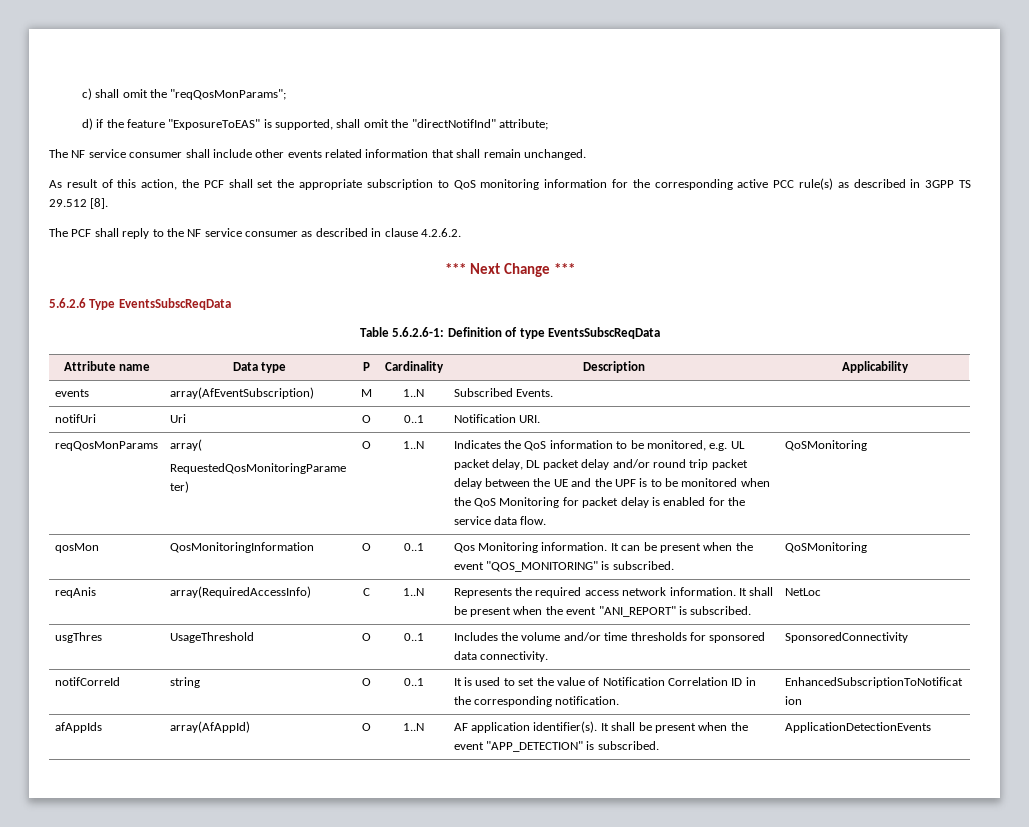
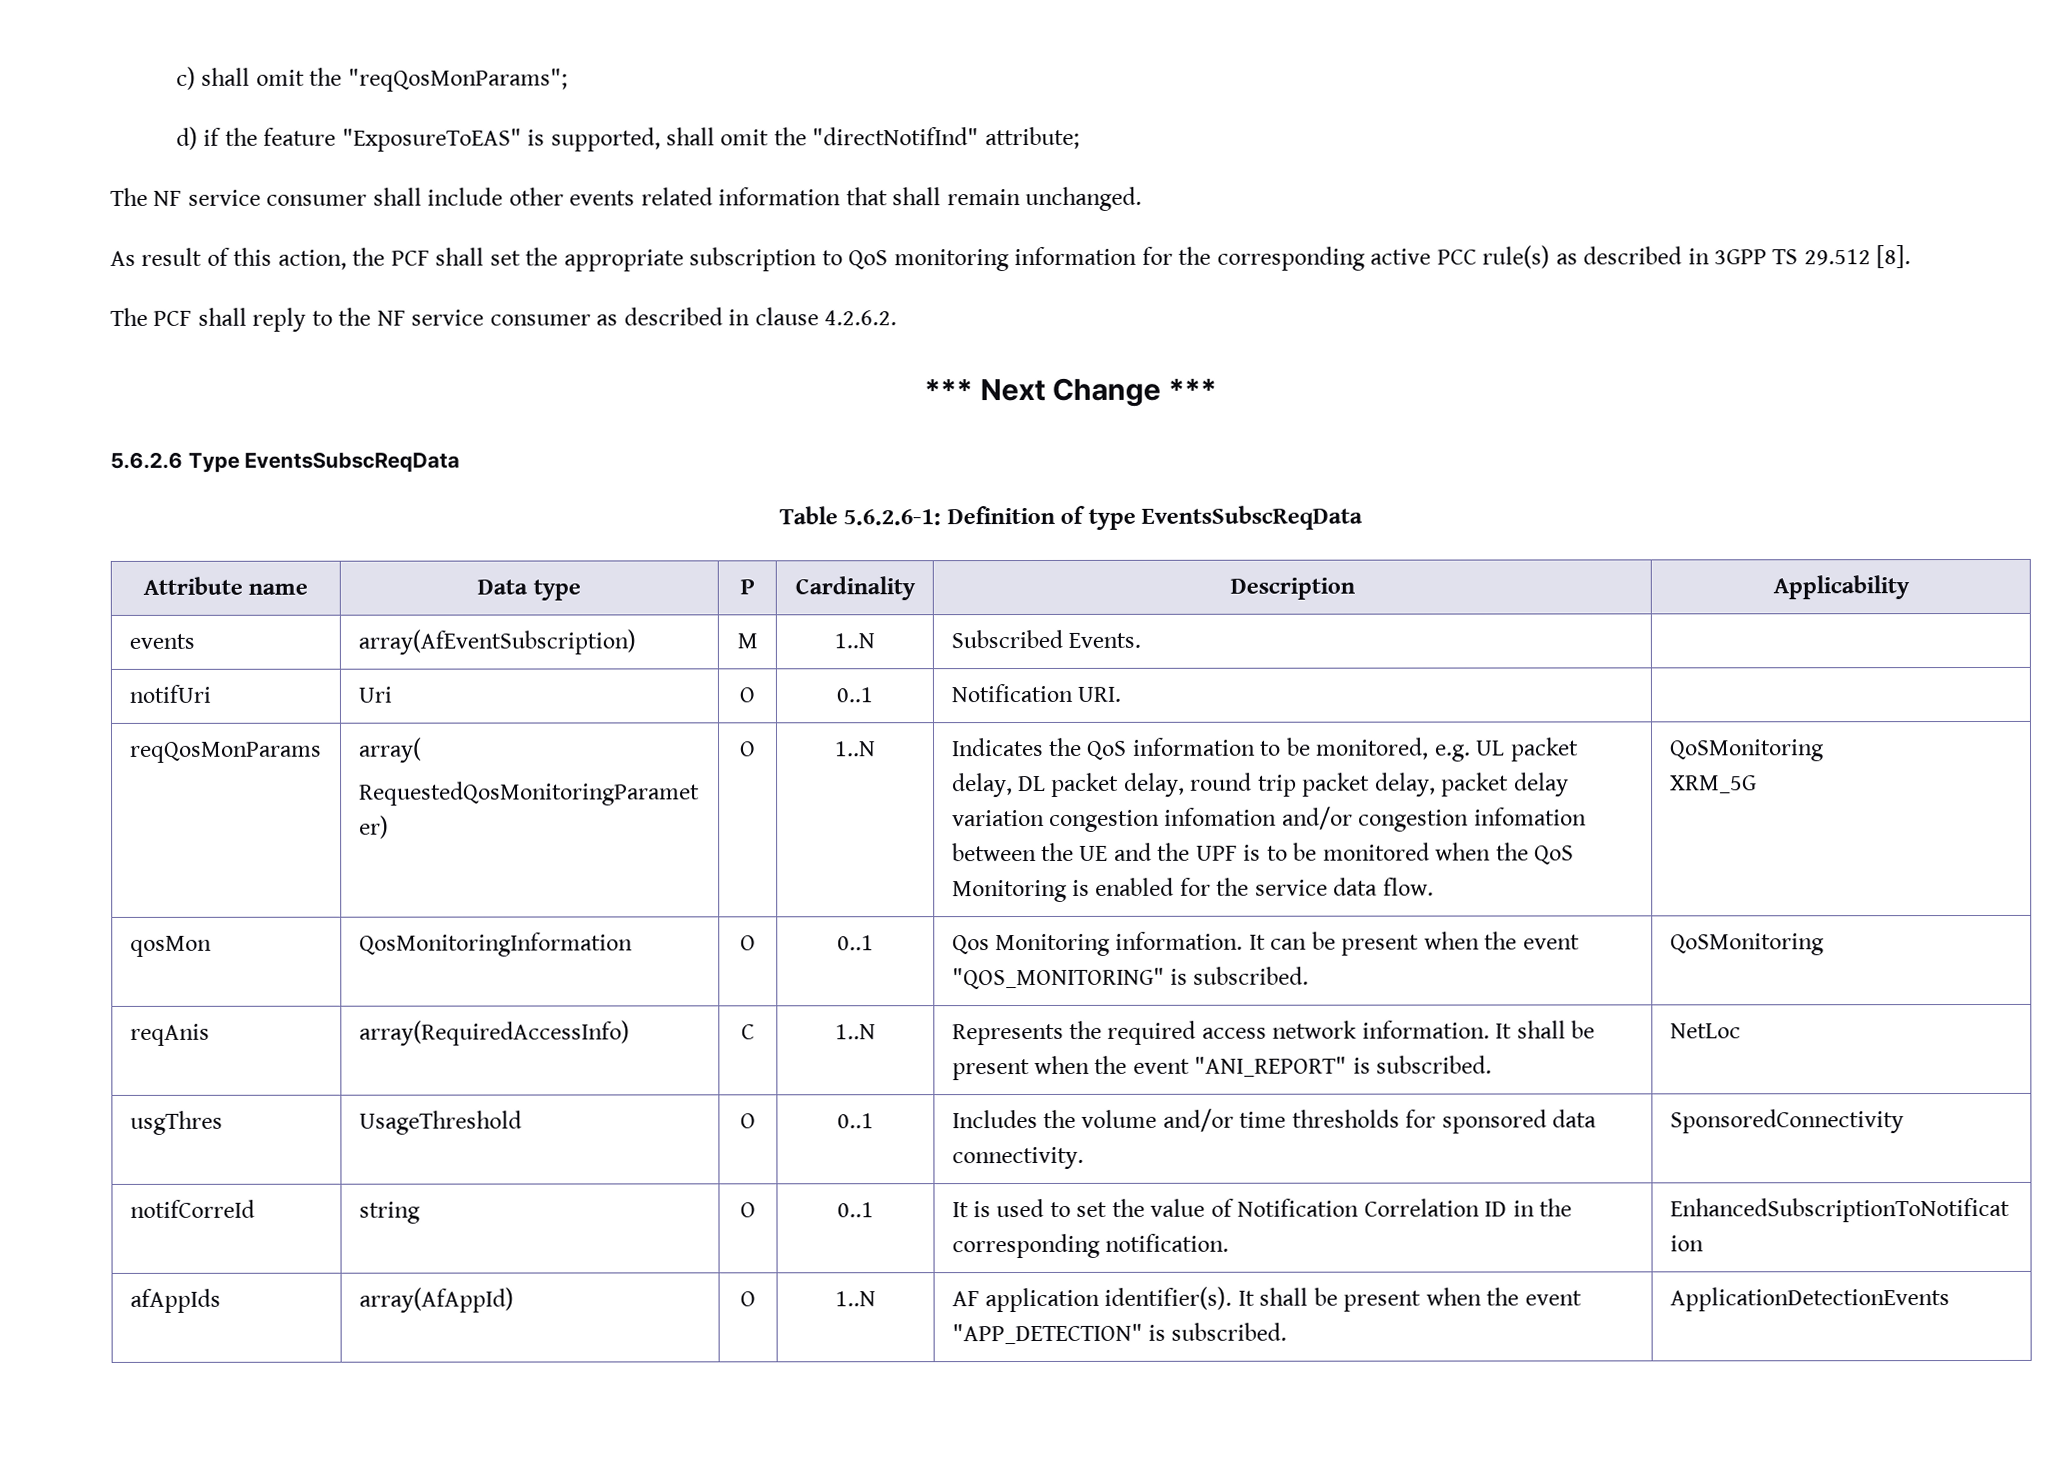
[581,459,650,470] delay and/or -> [1123,772,1185,797] delay,
[453,478,482,489] delay -> [1374,772,1569,797] [951,806,1587,832] delay, packet delay variation congestion infomation and/or congestion infomation
[562,497,649,508] for packet delay -> (1067, 891) none
(867, 445) none -> [1669,775,1757,794] // XRM_5G

